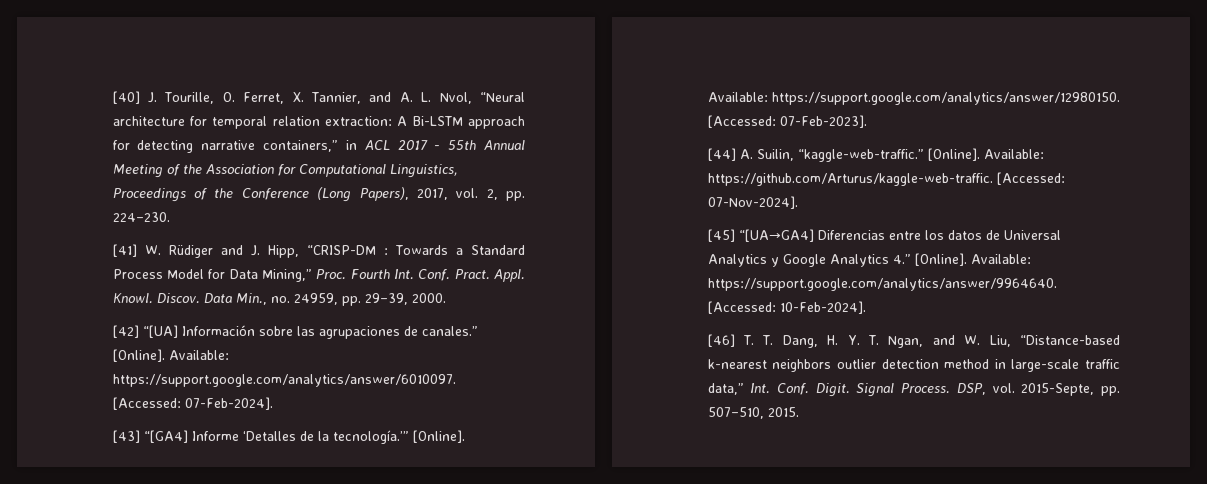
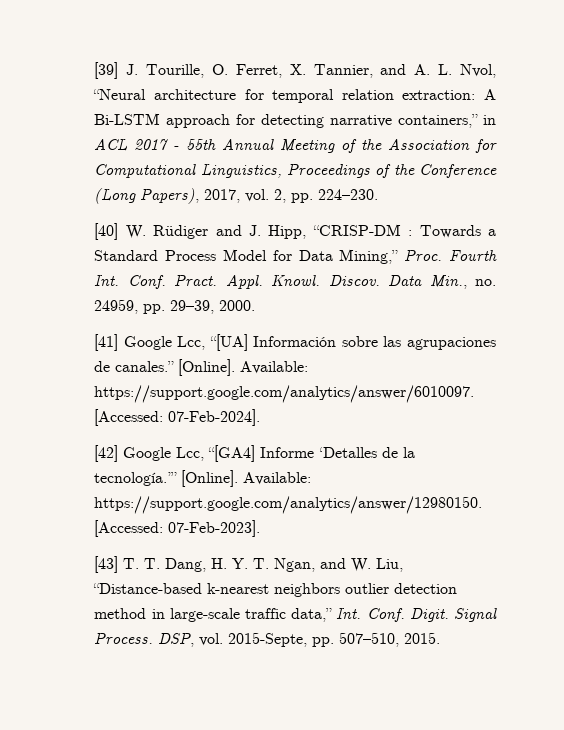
[112,91,140,104] [40] -> [94,62,119,79] [39]
[112,244,137,257] [41] -> [94,223,119,240] [40]
[112,325,139,338] [42] -> [94,334,206,351] [41] Google Lcc,
[112,430,140,443] [43] -> [94,445,205,462] [42] Google Lcc,
[707,148,1044,162] [707,172,1065,186] [707,196,798,209] [707,229,1061,242] [707,253,1031,267] [707,278,1057,291] [707,301,866,314] [707,334,735,347] [44] A. Suilin, “kaggle-web-traffic.” [Online]. Available: https://github.com/Arturus/kaggle-web-traffic. [Accessed: 07-Nov-2024]. // [45] “[UA→GA4] Diferencias entre los datos de Universal Analytics y Google Analytics 4.” [Online]. Available: https://support.google.com/analytics/answer/9964640. [Accessed: 10-Feb-2024]. // [46] -> [94,556,119,573] [43]

